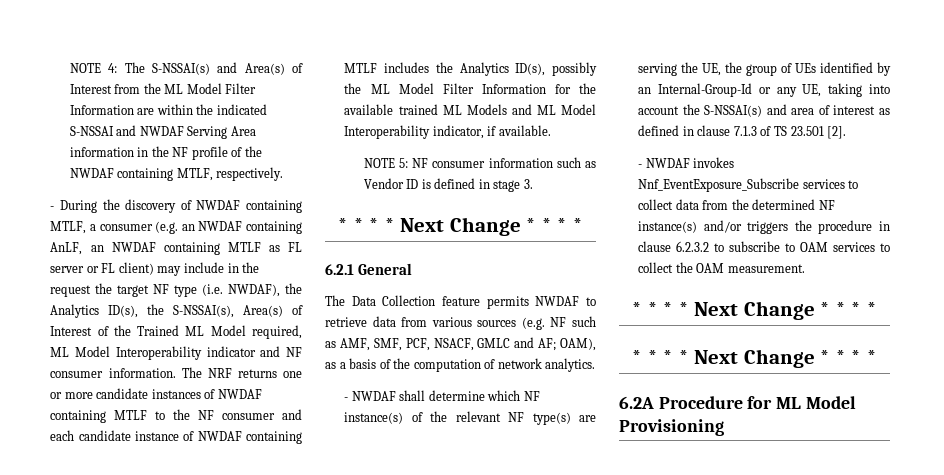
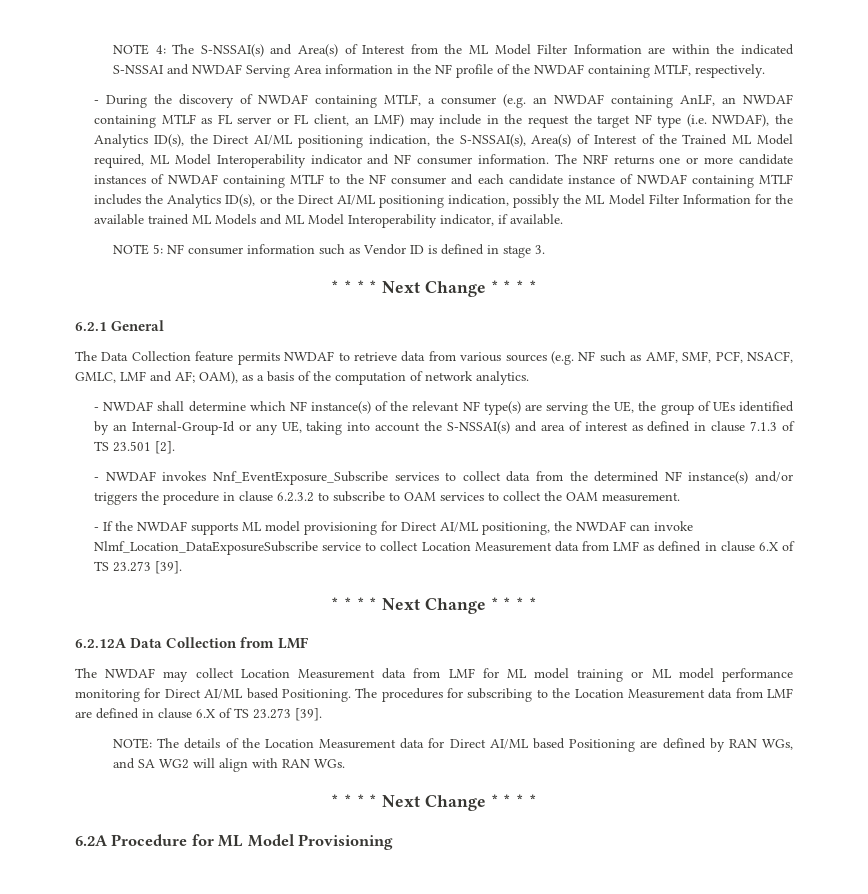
[118,262,154,275] client) -> [314,114,405,127] client, an LMF)
(165, 309) none -> [213,134,454,148] Direct AI/ML positioning indication, the
(546, 69) none -> [259,194,510,208] or the Direct AI/ML positioning indication,
[477,338,511,348] GMLC -> [75,371,146,383] GMLC, LMF
(805, 268) none -> [94,521,694,535] [94,541,796,555] [94,561,183,574] // - If the NWDAF supports ML model provisioning for Direct AI/ML positioning, the NWDAF can invoke Nlmf_Location_DataExposureSubscribe service to collect Location Measurement data from LMF as defined in clause 6.X of TS 23.273 [39].
(877, 309) none -> [75,637,309,649] [75,668,793,682] [75,688,793,702] [75,708,322,721] [113,738,793,752] [113,758,346,772] // 6.2.12A Data Collection from LMF // The NWDAF may collect Location Measurement data from LMF for ML model training or ML model performance monitoring for Direct AI/ML based Positioning. The procedures for subscribing to the Location Measurement data from LMF are defined in clause 6.X of TS 23.273 [39]. // NOTE: The details of the Location Measurement data for Direct AI/ML based Positioning are defined by RAN WGs, and SA WG2 will align with RAN WGs.

